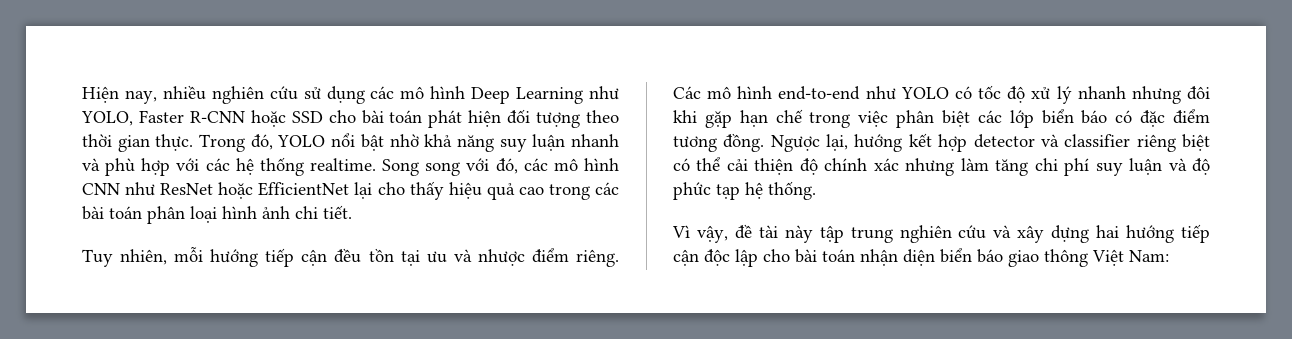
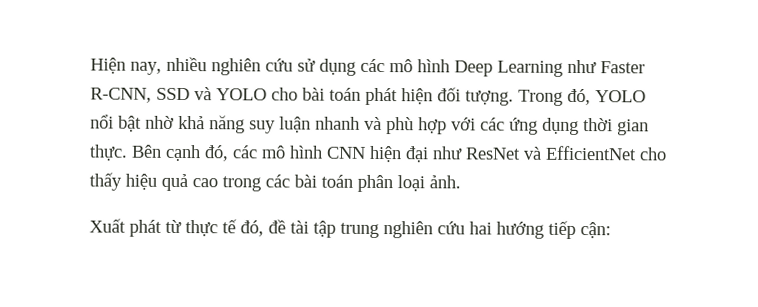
[81,110,323,127] YOLO, Faster R-CNN hoặc SSD -> [600,61,645,74] [90,87,267,103] Faster R-CNN, SSD và YOLO
[536,110,619,128] [82,134,194,152] tượng theo thời gian thực. -> [465,90,514,106] tượng.
[235,157,490,176] hệ thống realtime. Song song với -> [509,117,649,136] [89,144,201,162] ứng dụng thời gian thực. Bên cạnh
[125,182,373,199] như ResNet hoặc EfficientNet lại -> [369,145,637,163] hiện đại như ResNet và EfficientNet
[222,205,352,219] [82,247,620,267] [673,85,1210,104] [673,109,1210,128] [673,133,1210,152] [673,157,1210,176] [673,181,816,200] [672,225,728,243] hình ảnh chi tiết. // Tuy nhiên, mỗi hướng tiếp cận đều tồn tại ưu và nhược điểm riêng. Các mô hình end-to-end như YOLO có tốc độ xử lý nhanh nhưng đôi khi gặp hạn chế trong việc phân biệt các lớp biển báo có đặc điểm tương đồng. Ngược lại, hướng kết hợp detector và classifier riêng biệt có thể cải thiện độ chính xác nhưng làm tăng chi phí suy luận và độ phức tạp hệ thống. // Vì vậy, -> [429,175,461,189] [89,218,264,237] ảnh. // Xuất phát từ thực tế đó,
[784,225,813,243] này -> (309, 227) none
[993,224,1210,243] [673,248,1169,267] và xây dựng hai hướng tiếp cận độc lập cho bài toán nhận diện biển báo giao thông Việt Nam: -> [469,220,611,239] hai hướng tiếp cận:

